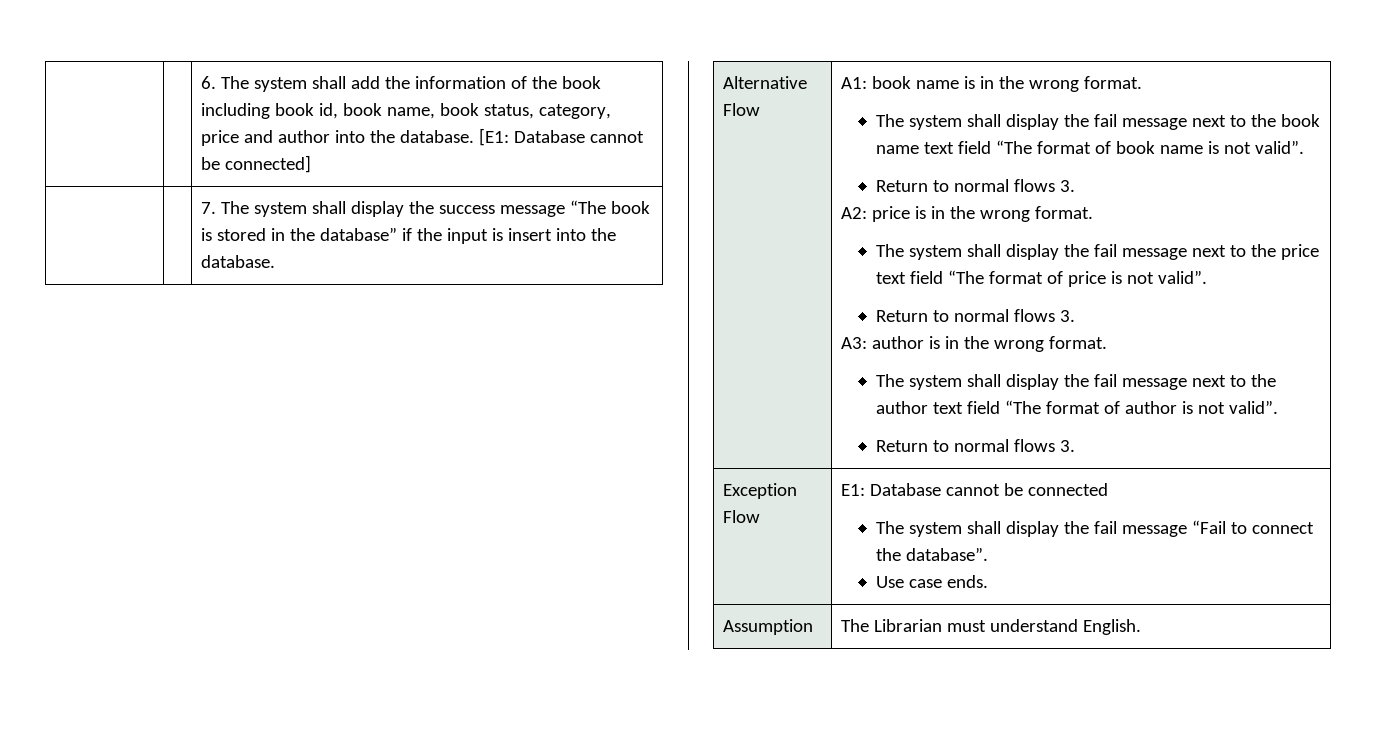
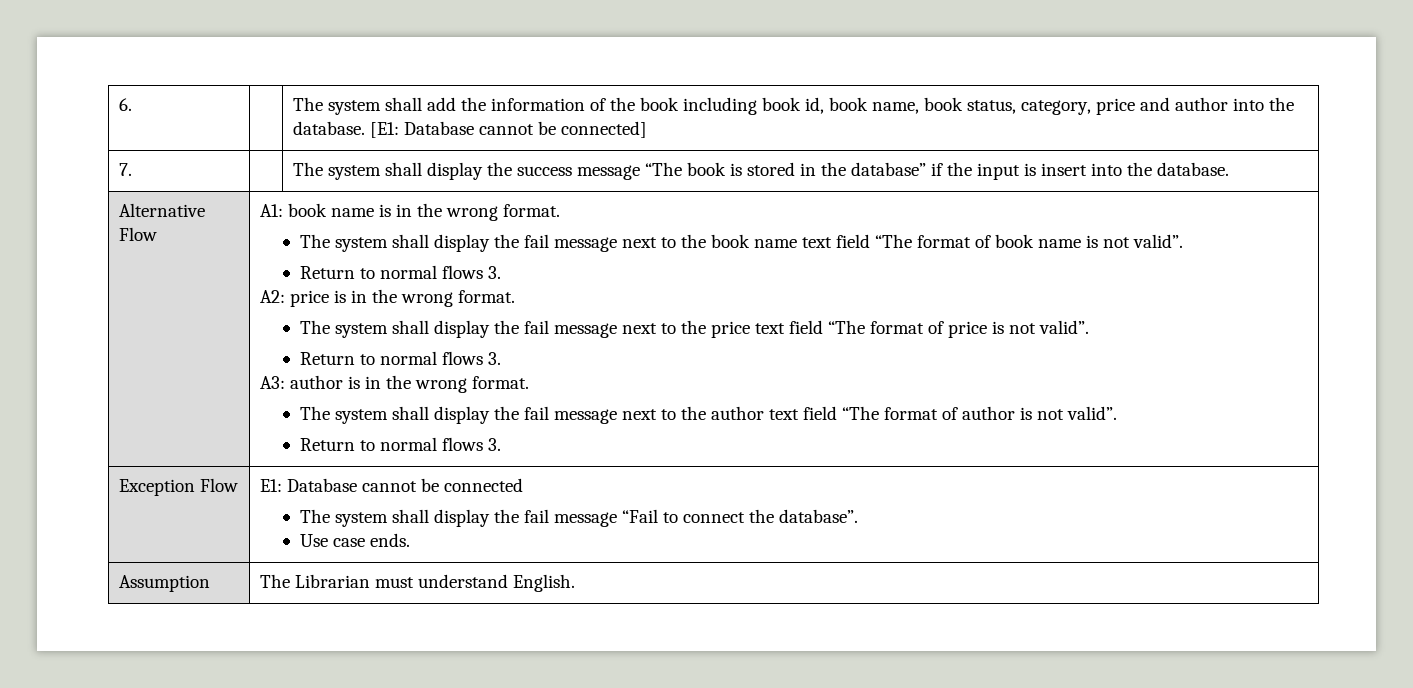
[200,76,216,89] | | 6. -> [119,98,133,111] 6. | |
[200,202,216,214] | | 7. -> [119,163,133,176] 7. | |

